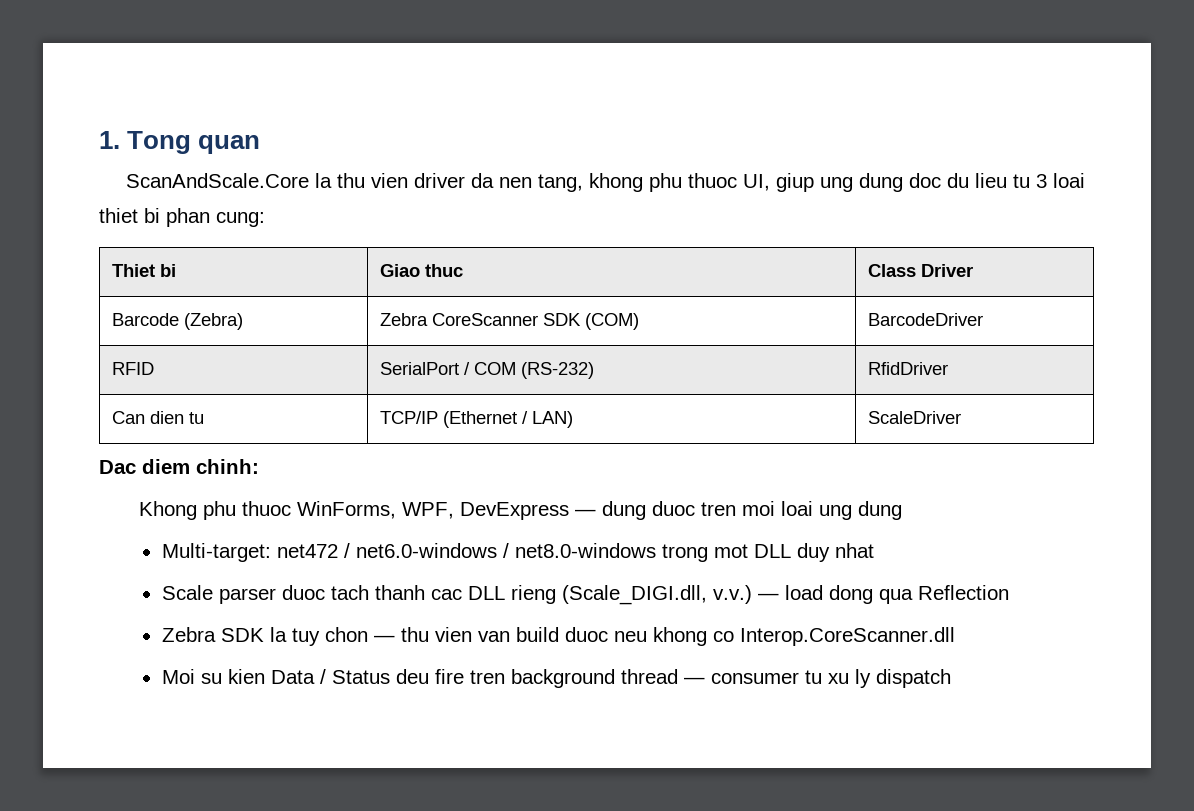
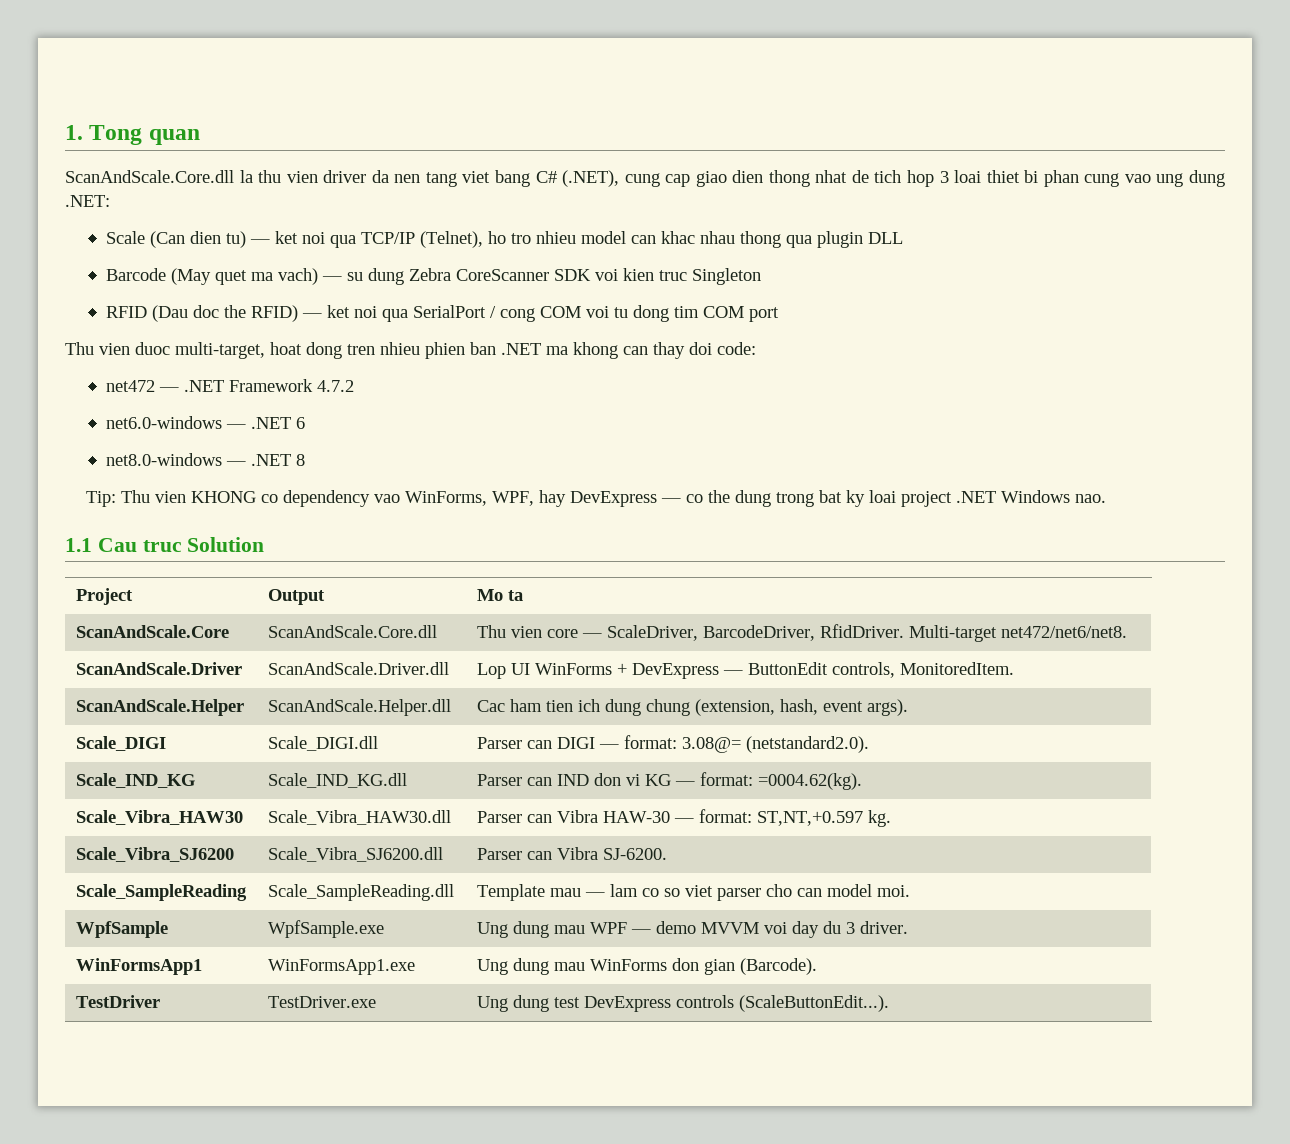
[126,173,310,188] ScanAndScale.Core -> [65,170,234,183] ScanAndScale.Core.dll
[538,173,1031,192] tang, khong phu thuoc UI, giup ung dung doc du lieu tu -> [425,170,935,187] tang viet bang C# (.NET), cung cap giao dien thong nhat de tich hop
[216,212,265,227] [111,264,176,277] [379,264,463,277] [867,264,973,277] [111,313,243,330] [379,313,639,330] [867,313,983,326] [111,362,154,375] [379,362,594,379] [867,362,948,375] [111,411,204,424] [379,411,573,428] [867,411,961,424] [99,459,259,474] [139,501,292,520] cung: // Thiet bi | Giao thuc | Class Driver // Barcode (Zebra) | Zebra CoreScanner SDK (COM) | BarcodeDriver // RFID | SerialPort / COM (RS-232) | RfidDriver // Can dien tu | TCP/IP (Ethernet / LAN) | ScaleDriver // Dac diem chinh: // Khong phu thuoc -> [1084,170,1225,187] [65,195,110,207] [106,231,904,248] [106,268,762,285] [106,305,780,322] [65,342,756,359] [106,379,355,392] [106,416,306,429] [106,453,306,466] [85,490,400,507] cung vao ung dung .NET: // Scale (Can dien tu) — ket noi qua TCP/IP (Telnet), ho tro nhieu model can khac nhau thong qua plugin DLL // Barcode (May quet ma vach) — su dung Zebra CoreScanner SDK voi kien truc Singleton // RFID (Dau doc the RFID) — ket noi qua SerialPort / cong COM voi tu dong tim COM port // Thu vien duoc multi-target, hoat dong tren nhieu phien ban .NET ma khong can thay doi code: // net472 — .NET Framework 4.7.2 // net6.0-windows — .NET 6 // net8.0-windows — .NET 8 // Tip: Thu vien KHONG co dependency vao
[460,501,903,520] [161,543,874,562] [161,585,1009,605] [161,627,955,646] [161,669,951,688] DevExpress — dung duoc tren moi loai ung dung // Multi-target: net472 / net6.0-windows / net8.0-windows trong mot DLL duy nhat // Scale parser duoc tach thanh cac DLL rieng (Scale_DIGI.dll, v.v.) — load dong qua Reflection // Zebra SDK la tuy chon — thu vien van build duoc neu khong co Interop.CoreScanner.dll // Moi su kien Data / Status deu fire tren background thread — consumer tu xu ly dispatch -> [538,490,1106,507] [65,537,265,552] [75,588,133,605] [267,589,325,605] [476,589,523,601] [75,625,229,638] [267,625,437,638] [476,624,1127,642] [75,662,242,675] [267,662,449,675] [476,662,1014,679] [75,699,244,716] [267,699,451,716] [476,699,908,716] [75,736,166,751] [267,736,378,751] [476,735,869,753] [75,773,195,788] [267,773,407,788] [476,772,862,790] [75,810,243,825] [267,810,451,825] [476,809,891,827] [75,847,234,862] [267,847,443,862] [476,847,667,860] [75,884,247,901] [267,884,454,901] [476,884,910,901] [75,921,168,938] [267,920,384,938] [476,921,908,938] [75,958,202,975] [267,959,415,975] [476,958,817,975] [75,995,160,1008] [267,996,376,1008] [476,995,889,1012] hay DevExpress — co the dung trong bat ky loai project .NET Windows nao. // 1.1 Cau truc Solution // Project | Output | Mo ta // ScanAndScale.Core | ScanAndScale.Core.dll | Thu vien core — ScaleDriver, BarcodeDriver, RfidDriver. Multi-target net472/net6/net8. // ScanAndScale.Driver | ScanAndScale.Driver.dll | Lop UI WinForms + DevExpress — ButtonEdit controls, MonitoredItem. // ScanAndScale.Helper | ScanAndScale.Helper.dll | Cac ham tien ich dung chung (extension, hash, event args). // Scale_DIGI | Scale_DIGI.dll | Parser can DIGI — format: 3.08@= (netstandard2.0). // Scale_IND_KG | Scale_IND_KG.dll | Parser can IND don vi KG — format: =0004.62(kg). // Scale_Vibra_HAW30 | Scale_Vibra_HAW30.dll | Parser can Vibra HAW-30 — format: ST,NT,+0.597 kg. // Scale_Vibra_SJ6200 | Scale_Vibra_SJ6200.dll | Parser can Vibra SJ-6200. // Scale_SampleReading | Scale_SampleReading.dll | Template mau — lam co so viet parser cho can model moi. // WpfSample | WpfSample.exe | Ung dung mau WPF — demo MVVM voi day du 3 driver. // WinFormsApp1 | WinFormsApp1.exe | Ung dung mau WinForms don gian (Barcode). // TestDriver | TestDriver.exe | Ung dung test DevExpress controls (ScaleButtonEdit...).

